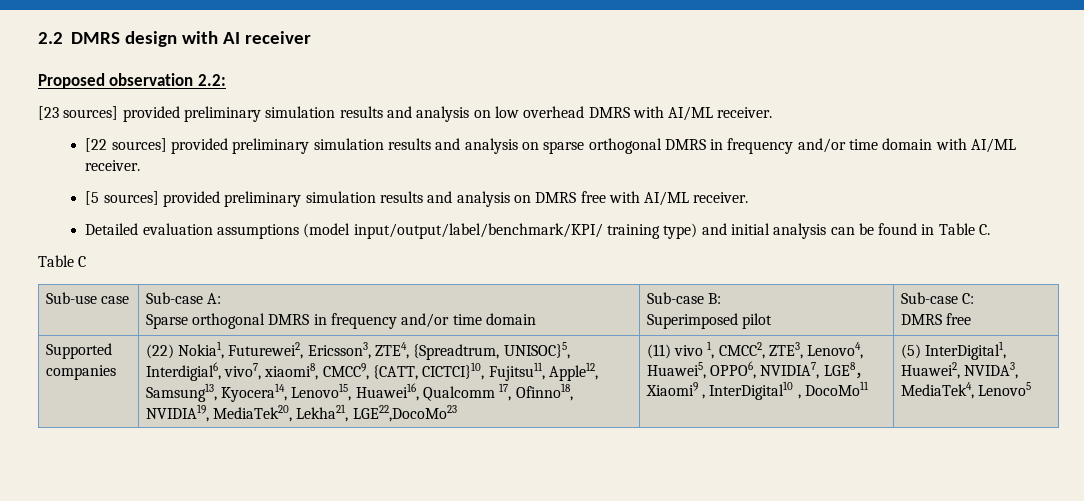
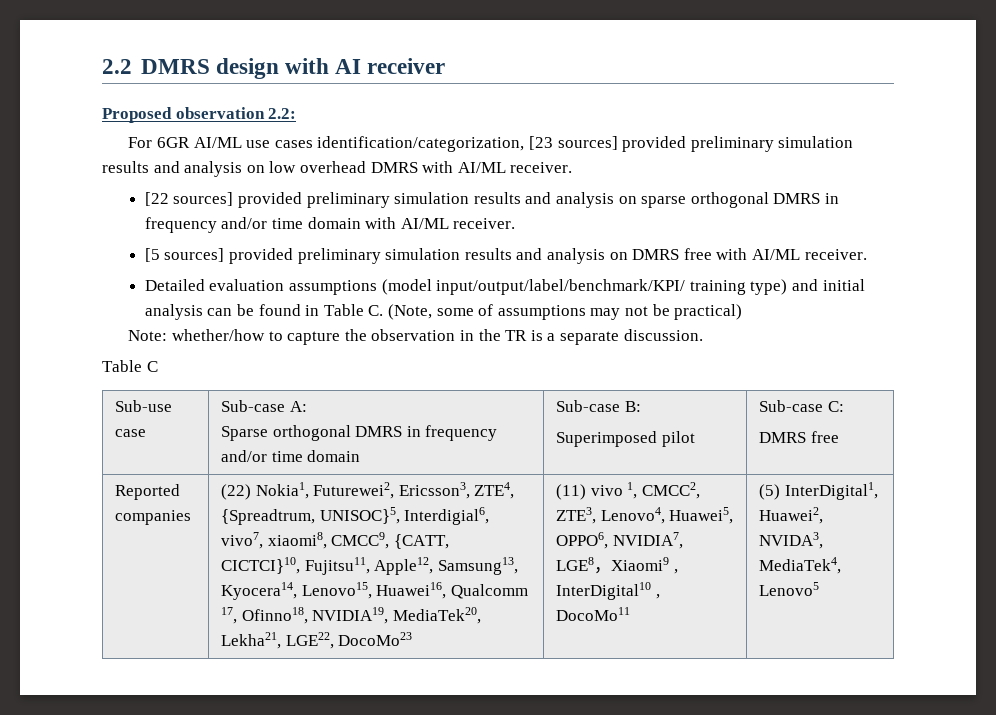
(226, 80) none -> [128,136,525,152] For 6GR AI/ML use cases identification/categorization,
(991, 229) none -> [387,304,743,320] [128,329,703,345] (Note, some of assumptions may not be practical) // Note: whether/how to capture the observation in the TR is a separate discussion.
[45,343,112,359] Supported -> [115,484,181,500] Reported
[352,405,457,422] LGE22,DocoMo23 -> [285,632,413,649] LGE22, DocoMo23

